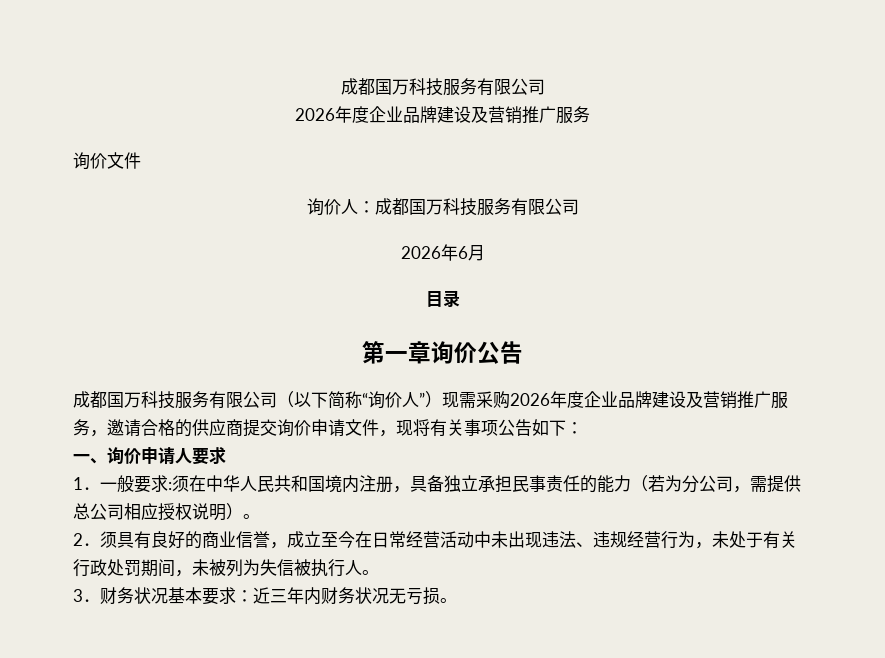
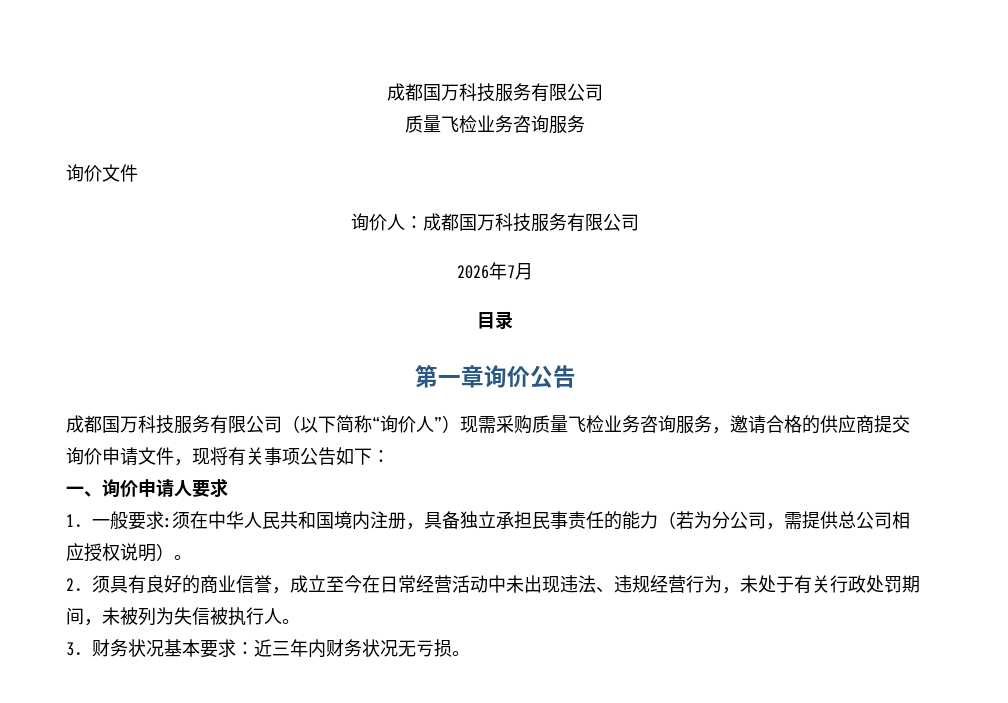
[340,78,545,96] [295,106,556,124] 成都国万科技服务有限公司 // 2026年度企业品牌建设及营销推广 -> [387,83,603,102] [405,115,549,133] 成都国万科技服务有限公司 // 质量飞检业务咨询
[457,246,468,259] 6 -> [507,265,515,278] 7
[510,391,771,409] 2026年度企业品牌建设及营销推广 -> [532,415,676,433] 质量飞检业务咨询

